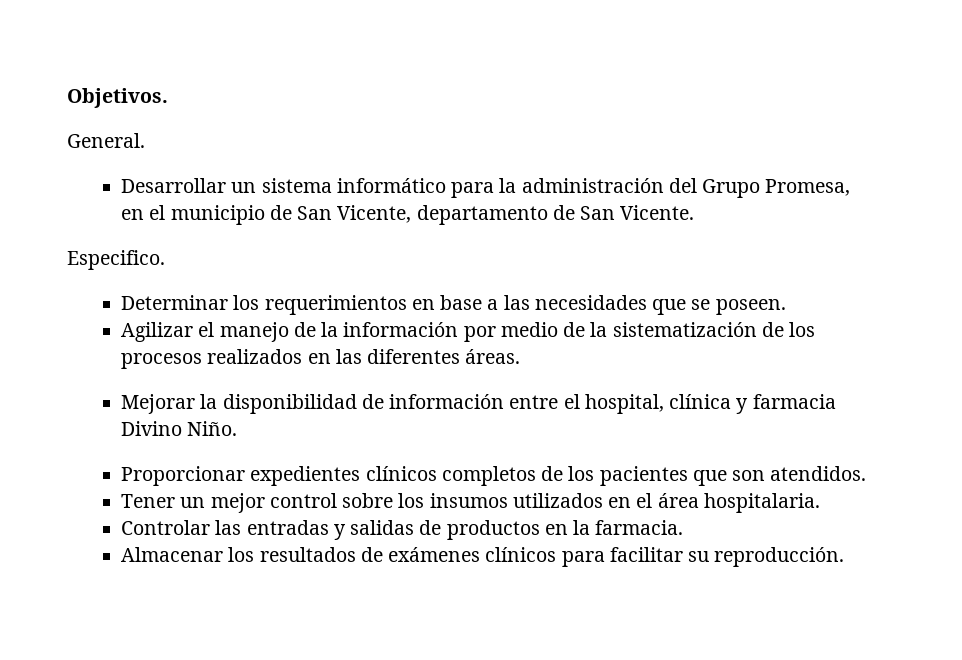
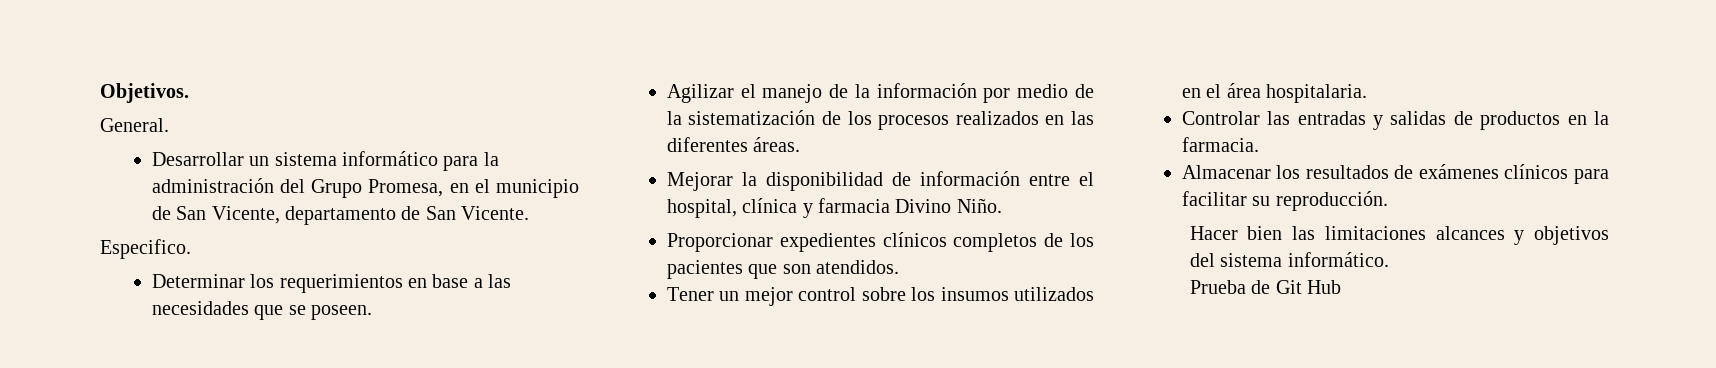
(845, 557) none -> [1189,226,1609,245] [1189,252,1389,267] [1189,280,1341,294] // Hacer bien las limitaciones alcances y objetivos del sistema informático. // Prueba de Git Hub

